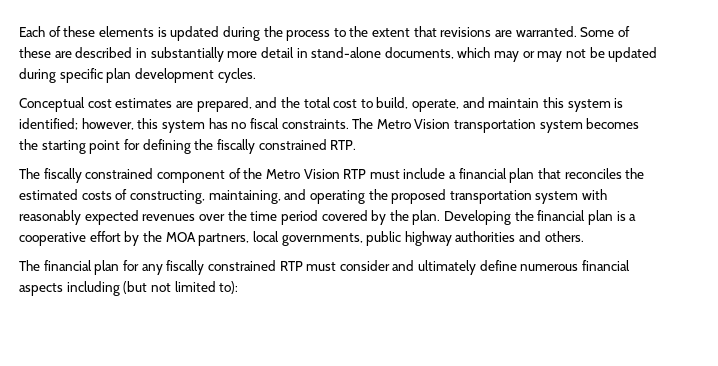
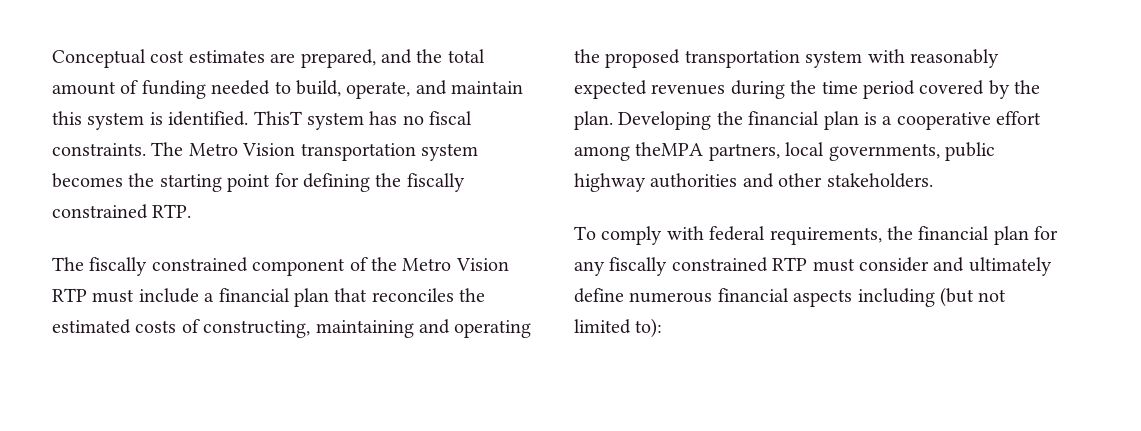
[19,26,630,41] [19,47,658,62] [19,68,256,83] Each of these elements is updated during the process to the extent that revisions are warranted. Some of these are described in substantially more detail in stand-alone documents, which may or may not be updated during specific plan development cycles. // -> (52, 58) none
[333,99,358,108] cost -> [52,80,271,99] amount of funding needed
[19,118,159,130] identified; however, this -> [168,111,302,126] identified. ThisT
[208,190,281,204] maintaining, -> [315,320,414,338] maintaining
[198,214,225,221] over -> [730,80,785,99] during
[124,231,196,246] by the MOA -> [574,142,704,161] among theMPA
[544,231,584,242] [19,260,40,271] others. // The -> [778,173,933,188] [574,226,913,245] other stakeholders. // To comply with federal requirements, the

